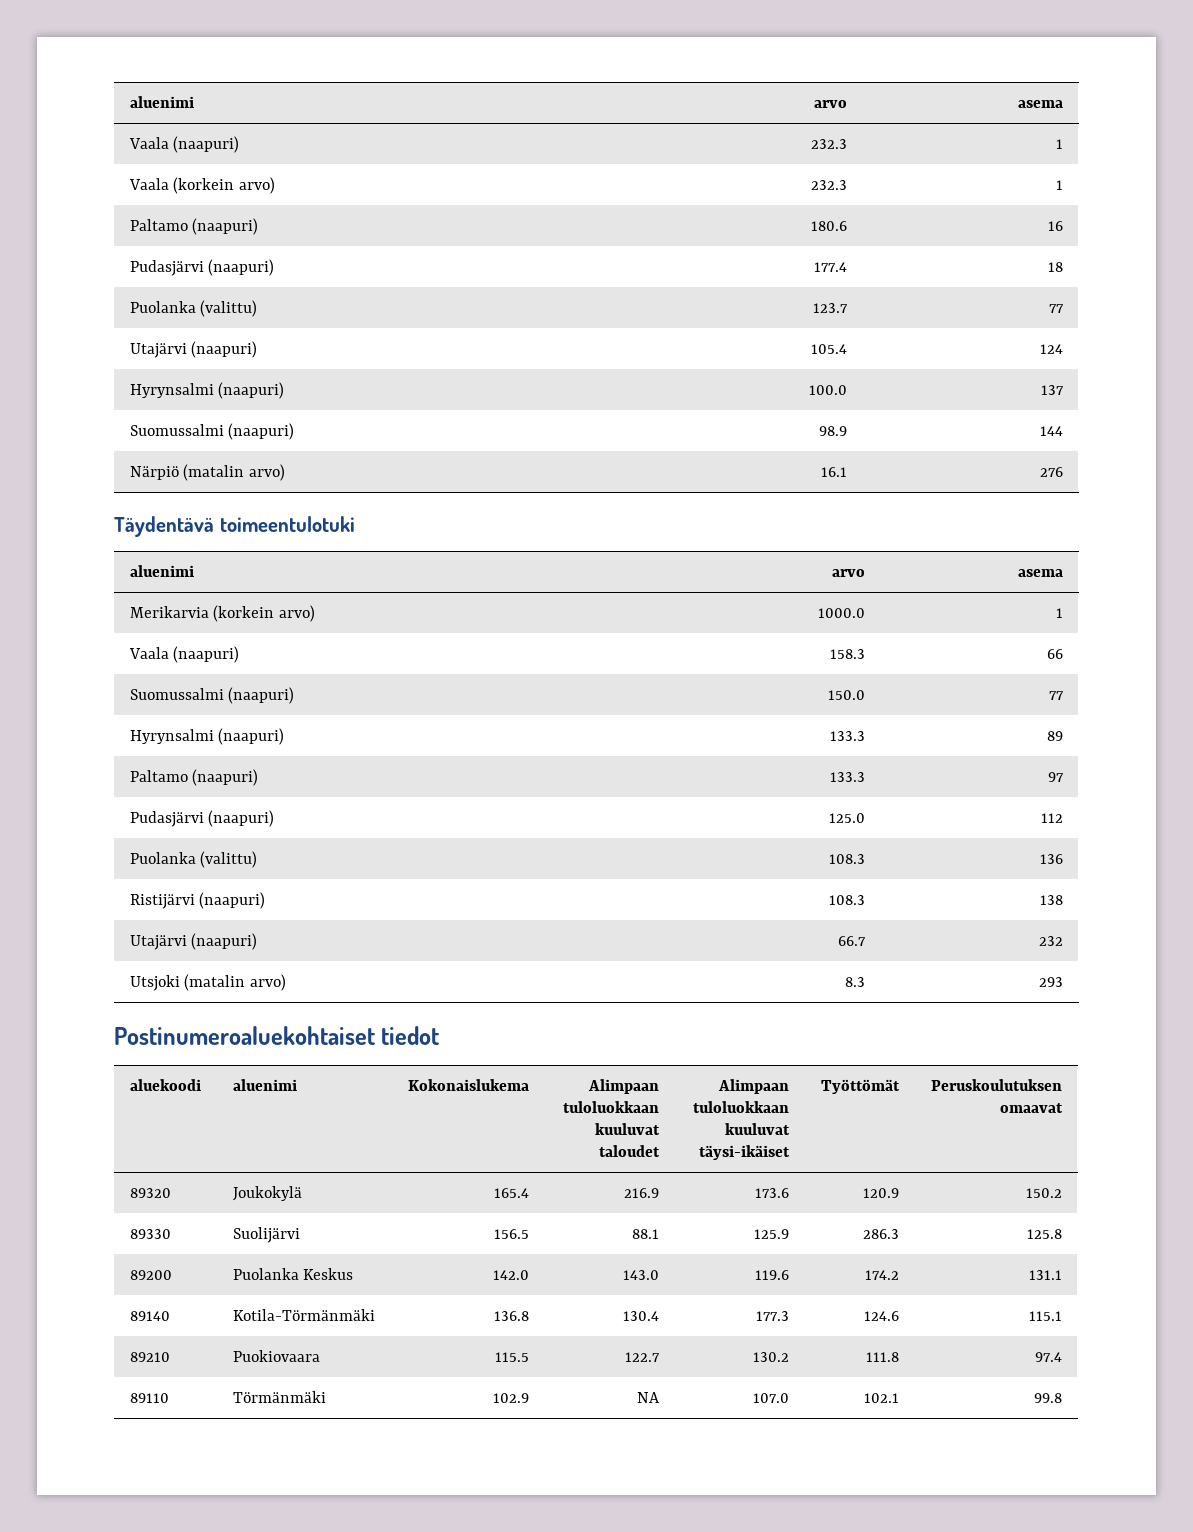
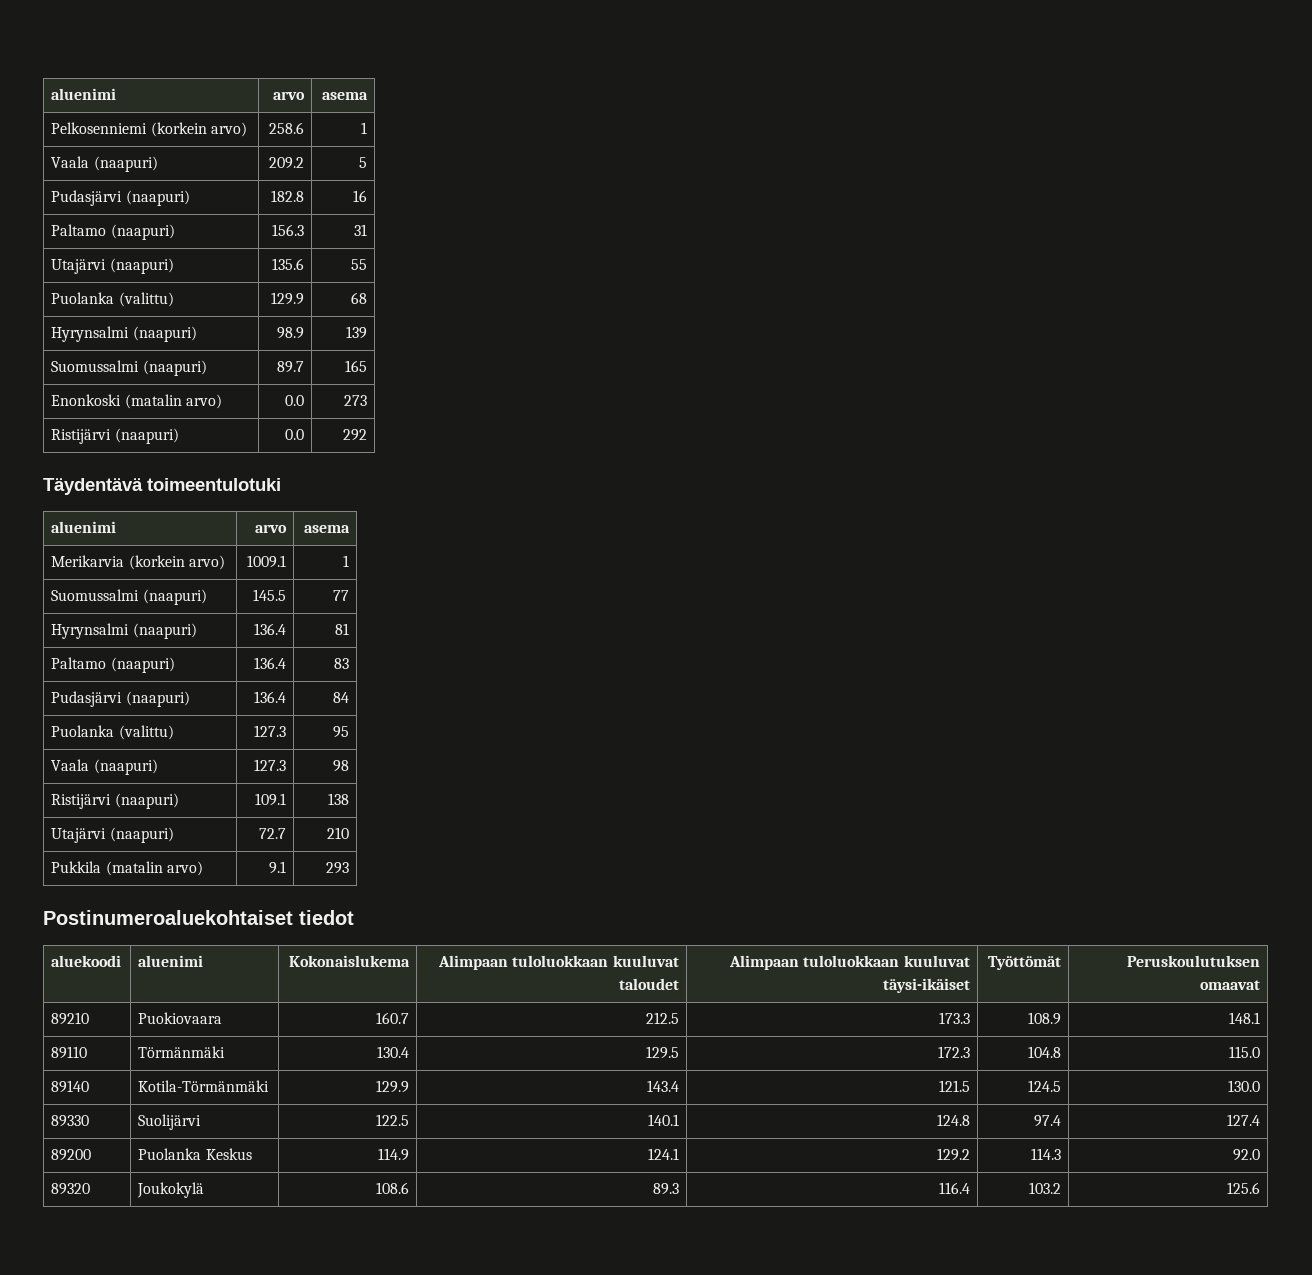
[129,96,194,108] [814,100,848,108] [1018,100,1064,108] [128,136,240,153] [811,139,848,149] [1056,139,1064,149] [128,177,276,194] [811,180,848,190] [1056,180,1064,190] [129,218,259,235] [811,221,848,231] [1048,221,1064,231] [129,259,275,276] [814,262,848,272] [1048,262,1064,272] [129,300,258,317] [813,303,849,313] [1049,304,1065,313] [129,341,258,358] [811,344,848,354] [1040,344,1064,354] [129,382,285,399] [809,385,848,395] [1041,385,1065,395] [129,423,295,440] [819,426,848,436] [1040,426,1064,436] [129,464,286,481] [821,467,848,477] [1040,467,1064,477] aluenimi | arvo | asema // Vaala (naapuri) | 232.3 | 1 // Vaala (korkein arvo) | 232.3 | 1 // Paltamo (naapuri) | 180.6 | 16 // Pudasjärvi (naapuri) | 177.4 | 18 // Puolanka (valittu) | 123.7 | 77 // Utajärvi (naapuri) | 105.4 | 124 // Hyrynsalmi (naapuri) | 100.0 | 137 // Suomussalmi (naapuri) | 98.9 | 144 // Närpiö (matalin arvo) | 16.1 | 276 -> [51,88,117,100] [272,91,305,100] [321,92,368,100] [51,122,247,137] [268,122,304,134] [360,122,367,134] [51,156,158,172] [268,157,304,169] [358,157,367,168] [51,190,190,206] [270,190,304,202] [352,190,367,202] [51,224,175,240] [271,224,304,236] [353,224,367,236] [51,258,174,274] [271,258,304,270] [350,259,367,270] [51,292,174,307] [270,292,304,305] [350,292,367,304] [51,326,197,342] [276,327,304,339] [345,326,367,339] [51,360,207,376] [276,361,304,373] [344,360,367,372] [51,394,222,409] [284,395,304,406] [343,395,367,406] [51,428,179,444] [284,429,304,440] [342,429,367,441] aluenimi | arvo | asema // Pelkosenniemi (korkein arvo) | 258.6 | 1 // Vaala (naapuri) | 209.2 | 5 // Pudasjärvi (naapuri) | 182.8 | 16 // Paltamo (naapuri) | 156.3 | 31 // Utajärvi (naapuri) | 135.6 | 55 // Puolanka (valittu) | 129.9 | 68 // Hyrynsalmi (naapuri) | 98.9 | 139 // Suomussalmi (naapuri) | 89.7 | 165 // Enonkoski (matalin arvo) | 0.0 | 273 // Ristijärvi (naapuri) | 0.0 | 292
[818,608,866,618] [1056,608,1064,618] [128,646,240,663] [830,649,866,659] [1047,649,1064,659] [129,687,295,704] [828,690,866,700] 1000.0 | 1 // Vaala (naapuri) | 158.3 | 66 // Suomussalmi (naapuri) | 150.0 -> [246,555,286,568] [342,555,349,567] [51,589,207,605] [252,589,286,601] 1009.1 | 1 // Suomussalmi (naapuri) | 145.5
[830,731,866,741] [1047,731,1064,741] [129,769,259,786] [830,772,866,782] [1048,772,1065,782] [129,810,275,827] [829,813,866,823] [1041,813,1064,823] [129,851,258,868] [829,854,866,864] [1040,854,1064,864] [129,892,266,909] [829,895,866,905] 133.3 | 89 // Paltamo (naapuri) | 133.3 | 97 // Pudasjärvi (naapuri) | 125.0 | 112 // Puolanka (valittu) | 108.3 | 136 // Ristijärvi (naapuri) | 108.3 -> [253,623,286,635] [334,623,349,635] [51,657,175,673] [253,657,286,669] [333,658,349,669] [51,691,190,707] [253,691,286,703] [332,692,349,703] [51,725,174,740] [253,725,286,737] [332,726,349,738] [51,759,158,775] [253,759,286,771] [332,760,349,772] [51,793,179,809] [254,793,286,806] 136.4 | 81 // Paltamo (naapuri) | 136.4 | 83 // Pudasjärvi (naapuri) | 136.4 | 84 // Puolanka (valittu) | 127.3 | 95 // Vaala (naapuri) | 127.3 | 98 // Ristijärvi (naapuri) | 109.1
[838,936,867,946] [1039,936,1064,946] [129,974,287,991] [845,977,866,987] 66.7 | 232 // Utsjoki (matalin arvo) | 8.3 -> [258,828,286,839] [326,827,349,839] [51,861,203,876] [268,861,286,874] 72.7 | 210 // Pukkila (matalin arvo) | 9.1
[129,1188,171,1198] [232,1186,302,1201] [494,1188,530,1198] [624,1188,660,1198] [755,1188,790,1198] [863,1188,900,1198] [1026,1188,1063,1198] [129,1229,171,1239] [232,1227,300,1243] [494,1229,530,1239] [632,1229,660,1239] [754,1229,790,1239] [863,1229,900,1239] [1027,1229,1063,1239] [129,1270,172,1280] [232,1268,354,1280] [493,1270,530,1280] [623,1270,660,1280] [755,1270,790,1280] [865,1270,900,1280] [1029,1270,1063,1280] [129,1311,170,1321] [232,1309,375,1321] [494,1311,530,1321] [623,1311,660,1321] [756,1311,790,1321] [864,1311,900,1321] [1029,1311,1063,1321] [129,1352,170,1362] [232,1350,320,1362] [495,1352,530,1362] [625,1352,661,1362] [753,1352,790,1362] [866,1352,900,1362] [1035,1352,1063,1362] [129,1393,169,1403] [232,1391,326,1403] [493,1393,530,1403] [637,1392,661,1403] [753,1393,790,1403] [864,1393,900,1403] [1034,1393,1063,1403] 89320 | Joukokylä | 165.4 | 216.9 | 173.6 | 120.9 | 150.2 // 89330 | Suolijärvi | 156.5 | 88.1 | 125.9 | 286.3 | 125.8 // 89200 | Puolanka Keskus | 142.0 | 143.0 | 119.6 | 174.2 | 131.1 // 89140 | Kotila-Törmänmäki | 136.8 | 130.4 | 177.3 | 124.6 | 115.1 // 89210 | Puokiovaara | 115.5 | 122.7 | 130.2 | 111.8 | 97.4 // 89110 | Törmänmäki | 102.9 | NA | 107.0 | 102.1 | 99.8 -> [51,1012,90,1025] [138,1012,223,1024] [375,1012,409,1024] [645,1012,679,1024] [938,1012,970,1024] [1027,1012,1061,1025] [1228,1012,1260,1024] [51,1046,88,1059] [138,1046,226,1058] [376,1046,409,1058] [645,1046,679,1059] [937,1046,970,1058] [1027,1046,1061,1058] [1228,1046,1260,1058] [51,1080,90,1093] [138,1080,270,1092] [375,1080,409,1093] [646,1080,679,1092] [938,1080,970,1092] [1027,1080,1061,1092] [1227,1080,1260,1092] [51,1115,90,1127] [138,1114,202,1130] [375,1114,409,1126] [647,1114,679,1126] [936,1114,970,1126] [1033,1115,1061,1127] [1226,1114,1260,1126] [51,1149,92,1161] [138,1148,252,1160] [377,1148,409,1161] [647,1148,679,1160] [936,1148,970,1161] [1030,1148,1061,1160] [1232,1149,1260,1161] [51,1183,91,1195] [137,1182,205,1198] [375,1182,409,1194] [652,1183,679,1195] [938,1182,970,1194] [1028,1182,1061,1194] [1226,1182,1260,1194] 89210 | Puokiovaara | 160.7 | 212.5 | 173.3 | 108.9 | 148.1 // 89110 | Törmänmäki | 130.4 | 129.5 | 172.3 | 104.8 | 115.0 // 89140 | Kotila-Törmänmäki | 129.9 | 143.4 | 121.5 | 124.5 | 130.0 // 89330 | Suolijärvi | 122.5 | 140.1 | 124.8 | 97.4 | 127.4 // 89200 | Puolanka Keskus | 114.9 | 124.1 | 129.2 | 114.3 | 92.0 // 89320 | Joukokylä | 108.6 | 89.3 | 116.4 | 103.2 | 125.6

